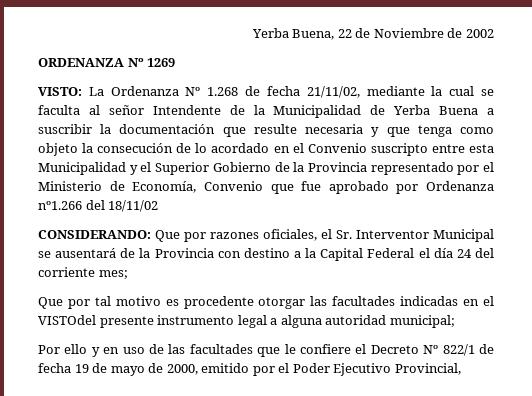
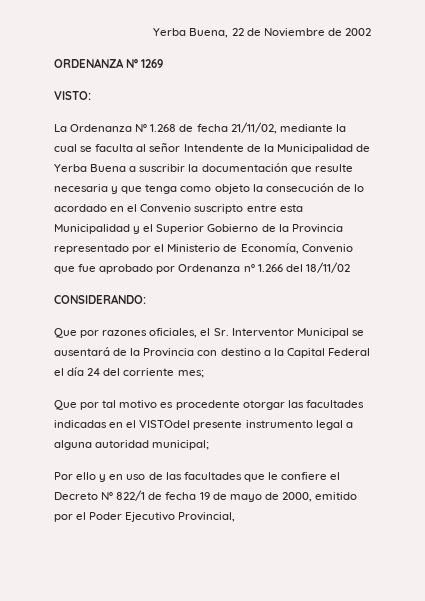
(82, 91) none -> (91, 95) //
[38,201,82,210] nº1.266 -> [243,264,283,272] nº 1.266
(151, 234) none -> (146, 299) //

